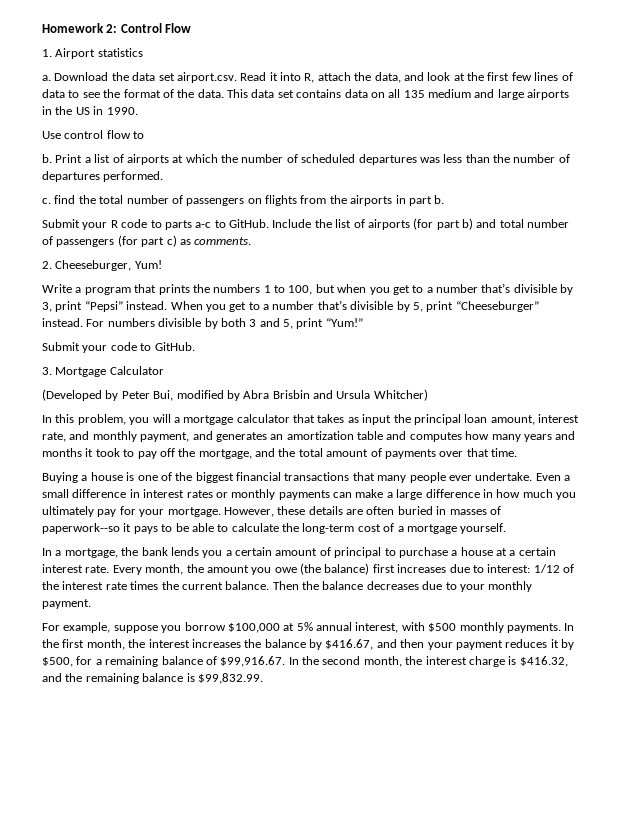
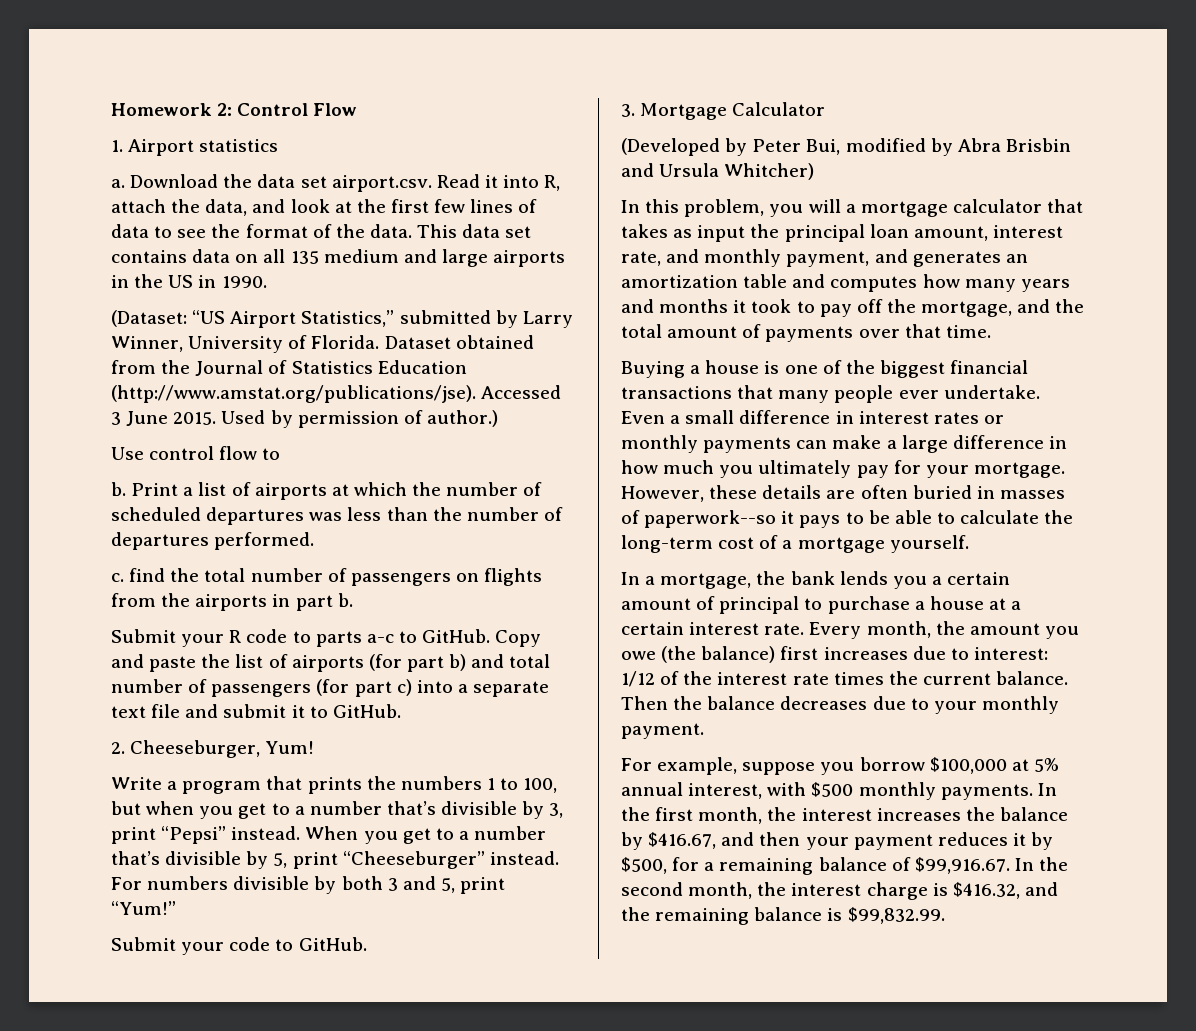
(138, 111) none -> [111,310,573,328] [111,335,534,353] [111,360,467,376] [111,385,562,403] [111,410,498,428] // (Dataset: “US Airport Statistics,” submitted by Larry Winner, University of Florida. Dataset obtained from the Journal of Statistics Education (http://www.amstat.org/publications/jse). Accessed 3 June 2015. Used by permission of author.)
[272,219,312,228] Include -> [495,630,542,647] [111,654,197,672] Copy and paste
[179,237,252,245] as comments. -> [416,680,550,697] [111,704,401,718] into a separate text file and submit it to GitHub.

